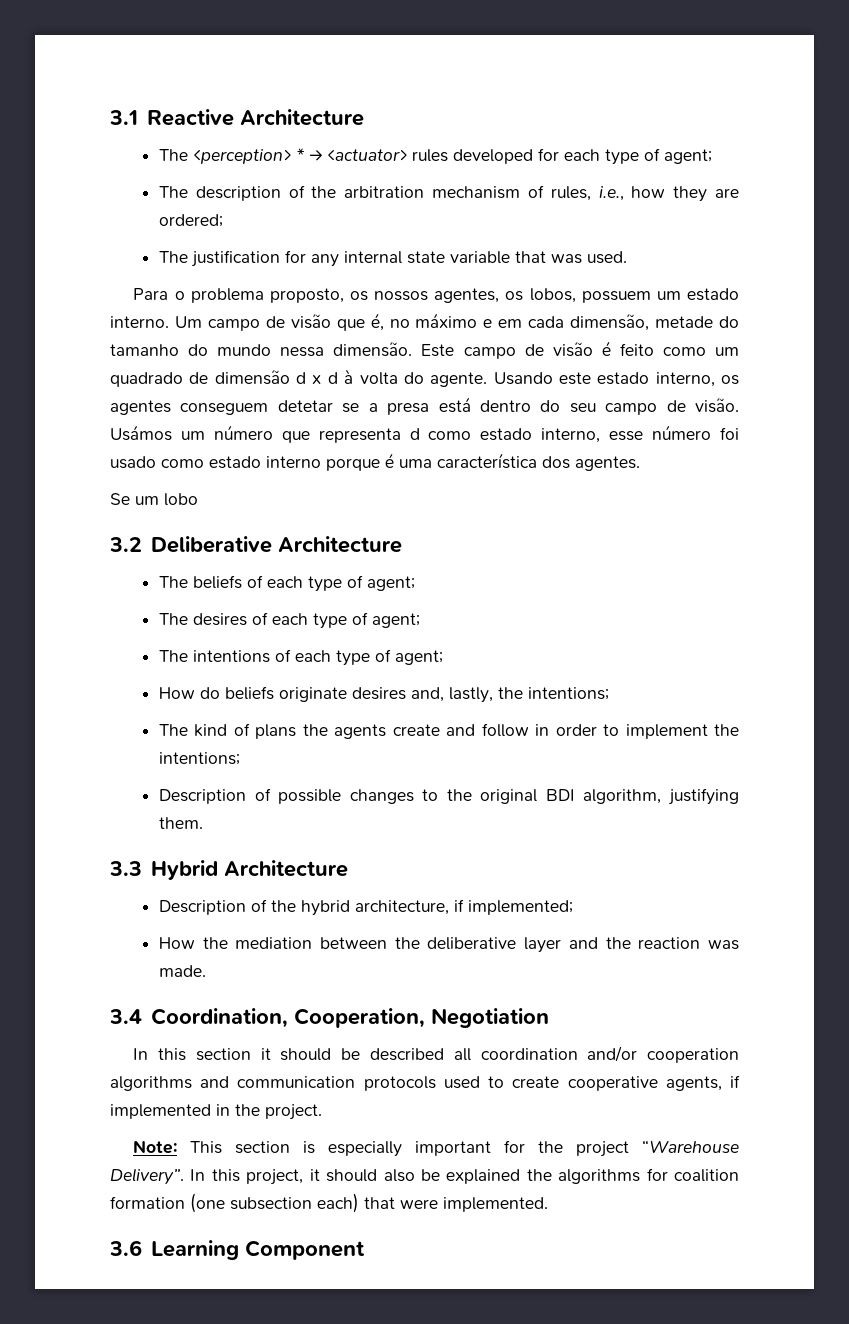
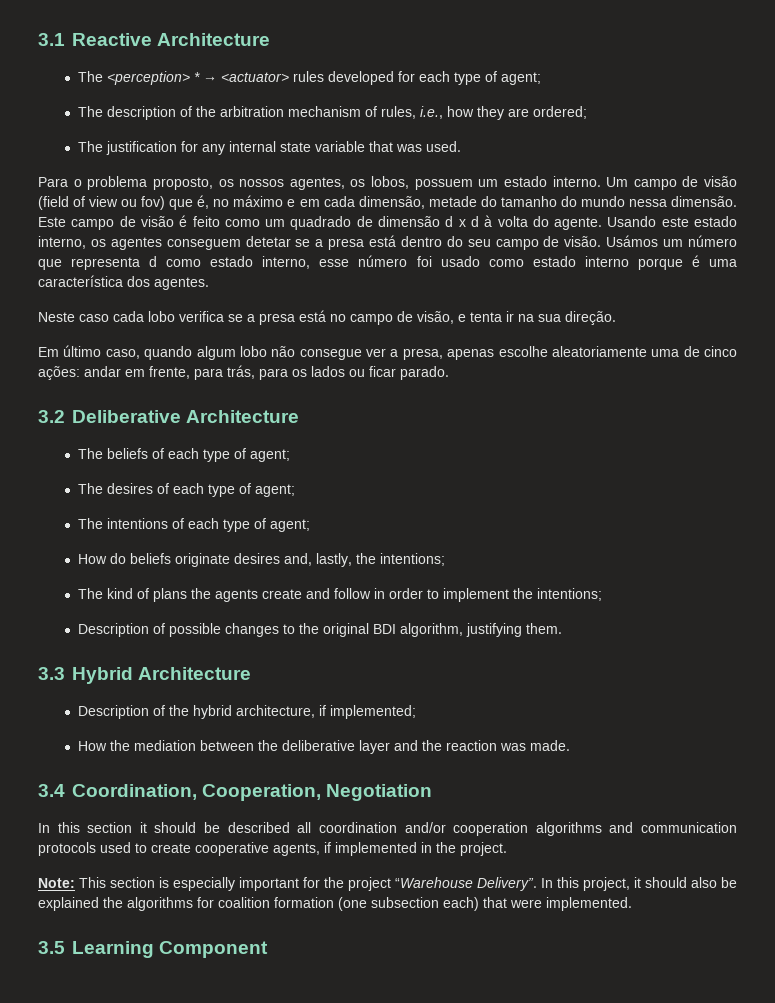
(331, 321) none -> [38,196,166,210] (field of view ou fov)
[110,493,198,506] Se um lobo -> [38,310,616,325] [38,345,737,360] [38,365,449,380] Neste caso cada lobo verifica se a presa está no campo de visão, e tenta ir na sua direção. // Em último caso, quando algum lobo não consegue ver a presa, apenas escolhe aleatoriamente uma de cinco ações: andar em frente, para trás, para os lados ou ficar parado.
[109,1240,142,1256] 3.6 -> [38,941,65,954] 3.5

